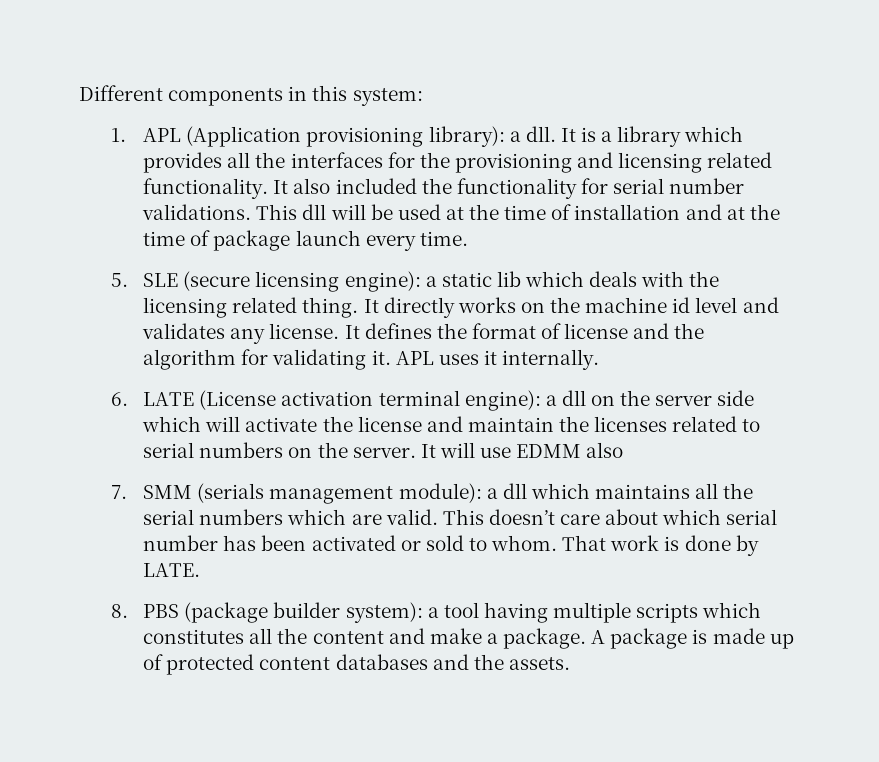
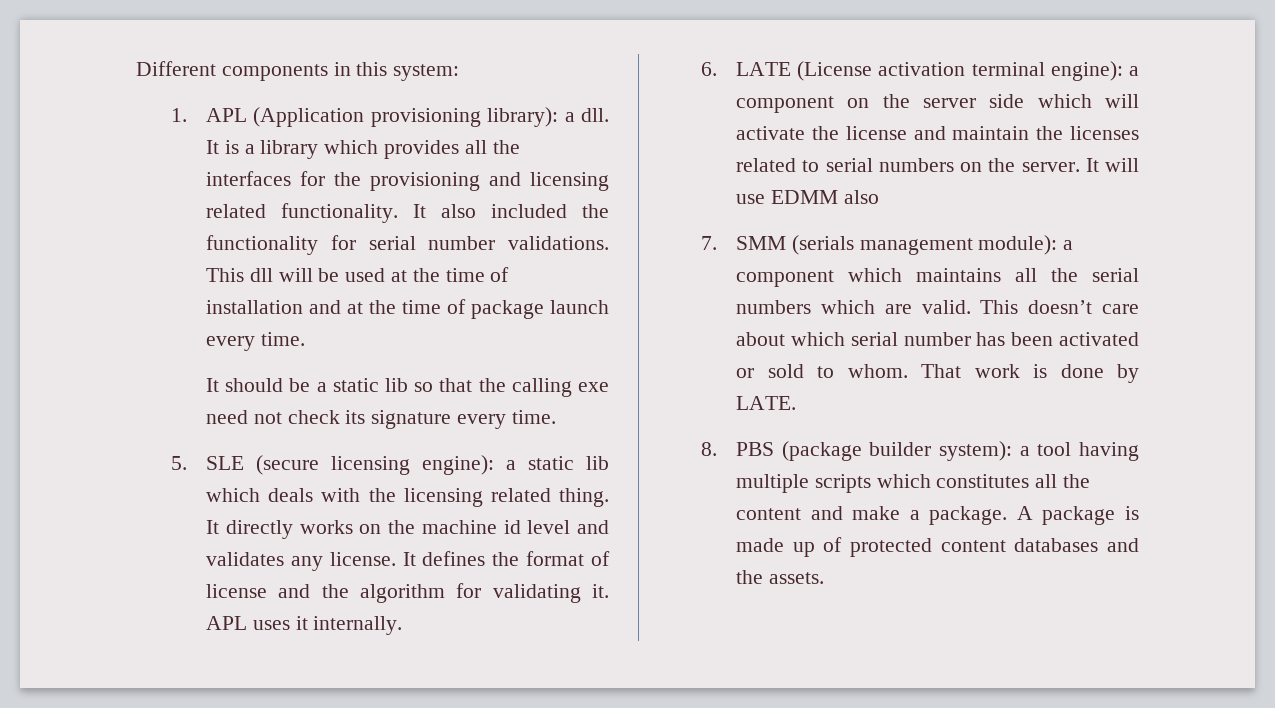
(468, 238) none -> [206,378,609,397] [206,410,556,429] // It should be a static lib so that the calling exe need not check its signature every time.
[561,390,586,406] dll -> [736,96,835,113] component
[502,483,527,499] dll -> [736,270,835,287] component

